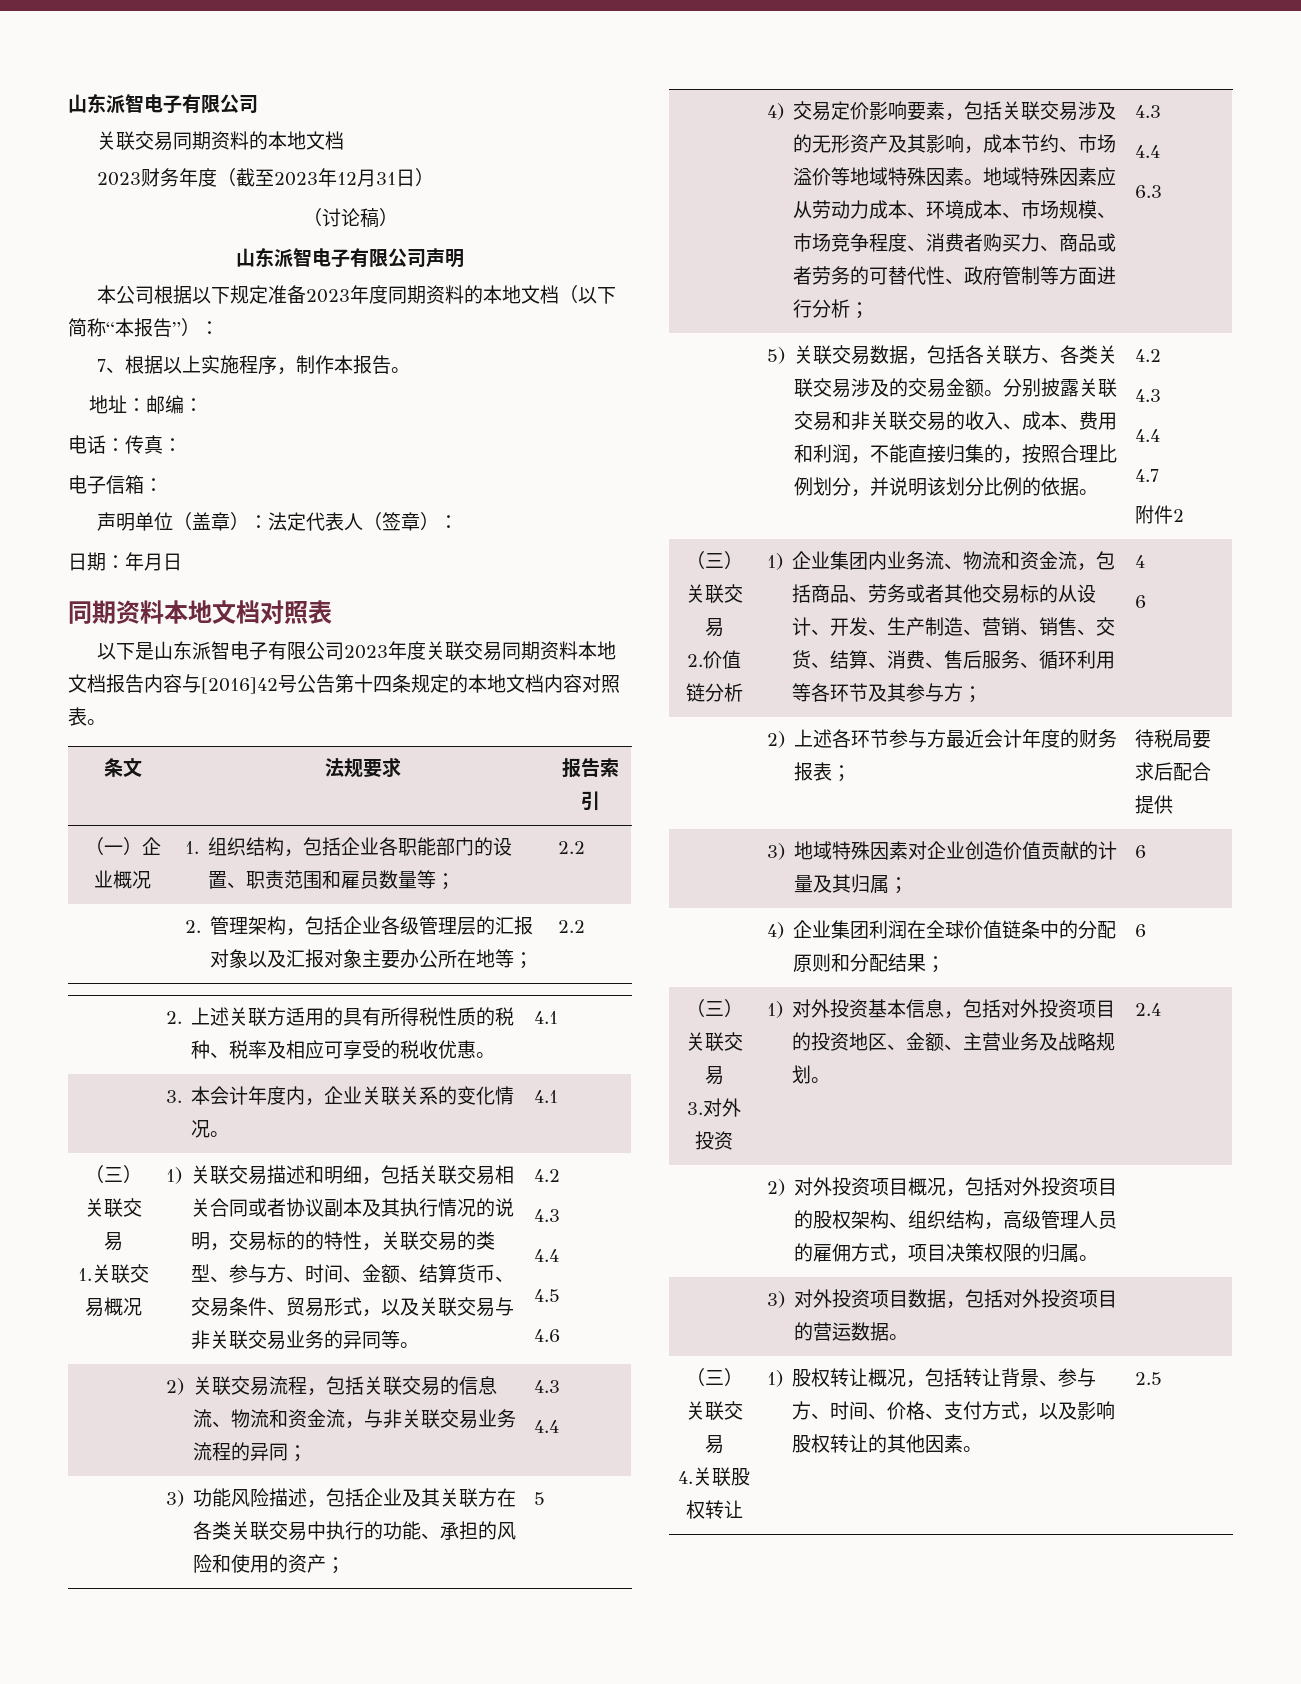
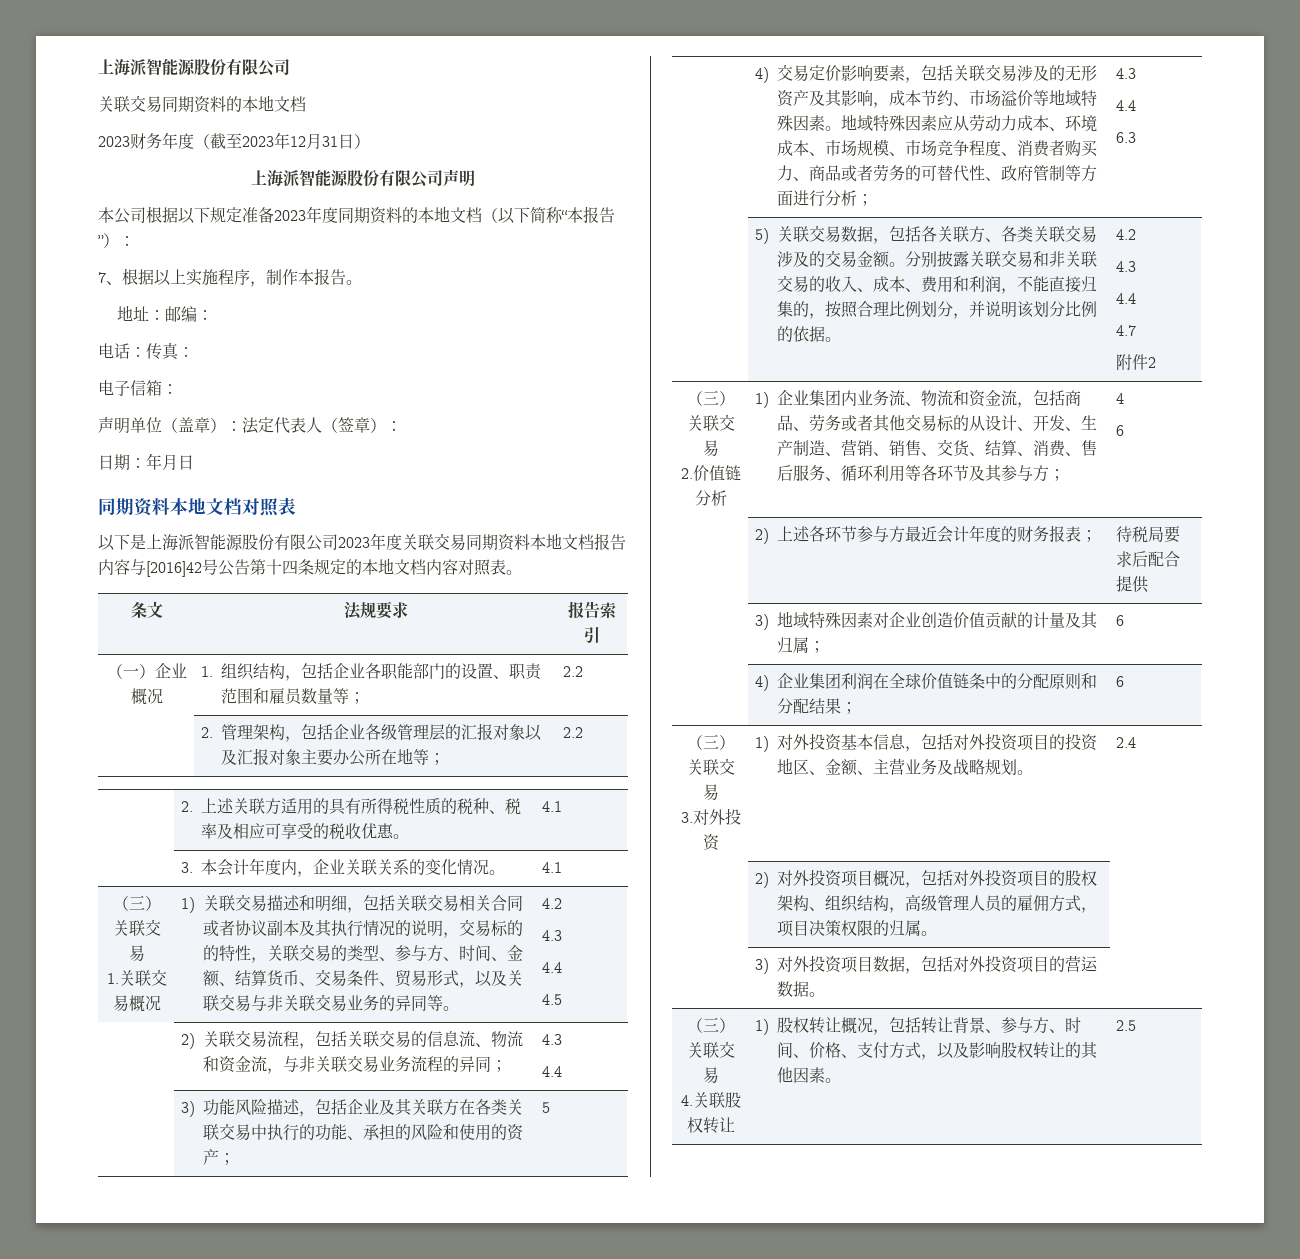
[68,93,182,114] 山东派智电子 -> [98,59,226,76] 上海派智能源股份
[302,208,398,228] [236,247,350,268] （讨论稿） // 山东派智电子 -> [251,170,379,187] 上海派智能源股份
[154,641,269,660] 山东派智电子 -> [146,534,274,551] 上海派智能源股份
[533,1329,560,1342] // 4.6 -> (562, 999) none

